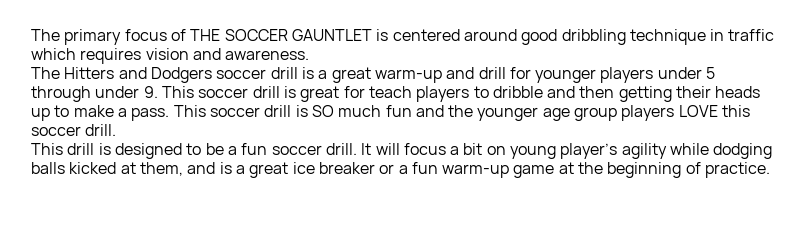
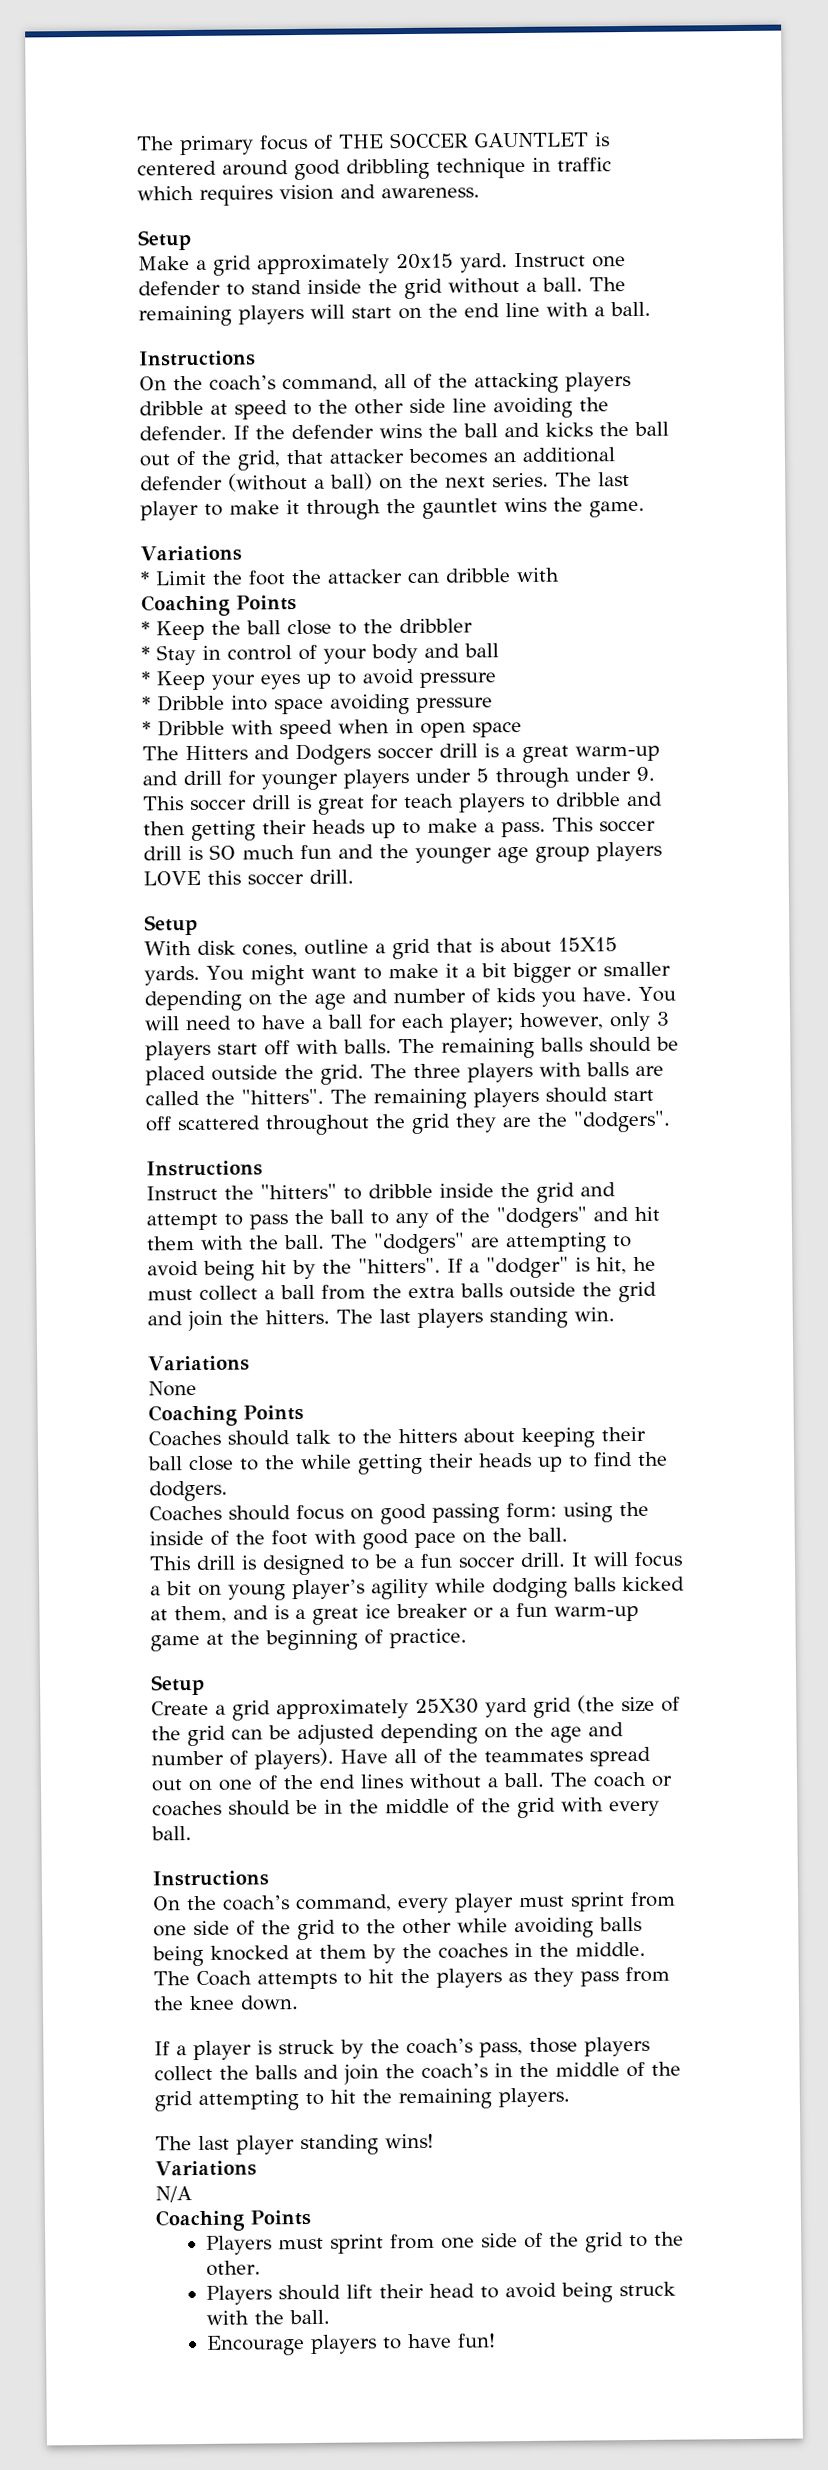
(310, 55) none -> [137,229,192,251] [138,252,626,276] [138,277,626,300] [138,301,651,327] [138,350,256,367] [139,372,631,394] [139,397,609,420] [139,421,669,441] [139,447,615,471] [140,472,630,492] [140,497,645,521] [140,545,242,562] [140,567,560,586] [141,594,297,617] [141,618,473,641] [141,643,499,666] [141,668,497,691] [142,694,493,715] [142,718,522,740] // Setup // Make a grid approximately 20x15 yard. Instruct one defender to stand inside the grid without a ball. The remaining players will start on the end line with a ball. // Instructions // On the coach’s command, all of the attacking players dribble at speed to the other side line avoiding the defender. If the defender wins the ball and kicks the ball out of the grid, that attacker becomes an additional defender (without a ball) on the next series. The last player to make it through the gauntlet wins the game. // Variations // * Limit the foot the attacker can dribble with // Coaching Points // * Keep the ball close to the dribbler // * Stay in control of your body and ball // * Keep your eyes up to avoid pressure // * Dribble into space avoiding pressure // * Dribble with speed when in open space
(117, 130) none -> [144,914,198,936] [144,937,618,960] [144,961,671,986] [144,986,676,1012] [145,1011,670,1033] [145,1036,679,1061] [145,1062,664,1086] [145,1087,654,1110] [145,1110,671,1136] [146,1160,263,1177] [146,1182,616,1203] [146,1206,660,1231] [147,1232,632,1255] [147,1256,656,1281] [147,1281,657,1303] [147,1307,615,1332] [148,1355,250,1372] [148,1380,197,1397] [148,1404,304,1427] [148,1426,646,1449] [147,1451,668,1475] [149,1480,228,1502] [149,1501,649,1525] [149,1527,568,1550] // Setup // With disk cones, outline a grid that is about 15X15 yards. You might want to make it a bit bigger or smaller depending on the age and number of kids you have. You will need to have a ball for each player; however, only 3 players start off with balls. The remaining balls should be placed outside the grid. The three players with balls are called the "hitters". The remaining players should start off scattered throughout the grid they are the "dodgers". // Instructions // Instruct the "hitters" to dribble inside the grid and attempt to pass the ball to any of the "dodgers" and hit them with the ball. The "dodgers" are attempting to avoid being hit by the "hitters". If a "dodger" is hit, he must collect a ball from the extra balls outside the grid and join the hitters. The last players standing win. // Variations // None // Coaching Points // Coaches should talk to the hitters about keeping their ball close to the while getting their heads up to find the dodgers. // Coaches should focus on good passing form: using the inside of the foot with good pace on the ball.
(771, 170) none -> [150,1674,205,1696] [151,1695,680,1721] [151,1722,624,1747] [151,1746,651,1770] [151,1771,673,1792] [152,1797,660,1819] [151,1826,192,1841] [152,1870,269,1887] [152,1891,676,1914] [153,1916,642,1941] [152,1941,646,1967] [153,1966,670,1990] [153,1995,299,2011] [154,2036,650,2061] [154,2061,681,2085] [154,2087,570,2112] [155,2133,434,2156] [155,2160,257,2177] [155,2186,192,2203] [155,2209,311,2232] [206,2231,685,2255] [206,2260,262,2276] [206,2281,677,2305] [206,2309,331,2325] [206,2333,497,2356] // Setup // Create a grid approximately 25X30 yard grid (the size of the grid can be adjusted depending on the age and number of players). Have all of the teammates spread out on one of the end lines without a ball. The coach or coaches should be in the middle of the grid with every ball. // Instructions // On the coach’s command, every player must sprint from one side of the grid to the other while avoiding balls being knocked at them by the coaches in the middle. The Coach attempts to hit the players as they pass from the knee down. // If a player is struck by the coach’s pass, those players collect the balls and join the coach’s in the middle of the grid attempting to hit the remaining players. // The last player standing wins! // Variations // N/A // Coaching Points // Players must sprint from one side of the grid to the other. // Players should lift their head to avoid being struck with the ball. // Encourage players to have fun!

